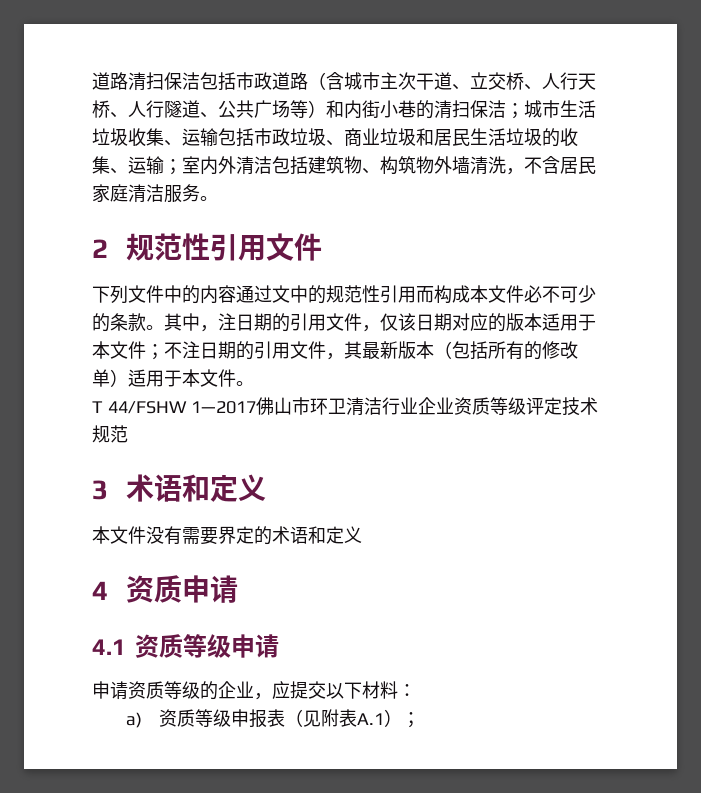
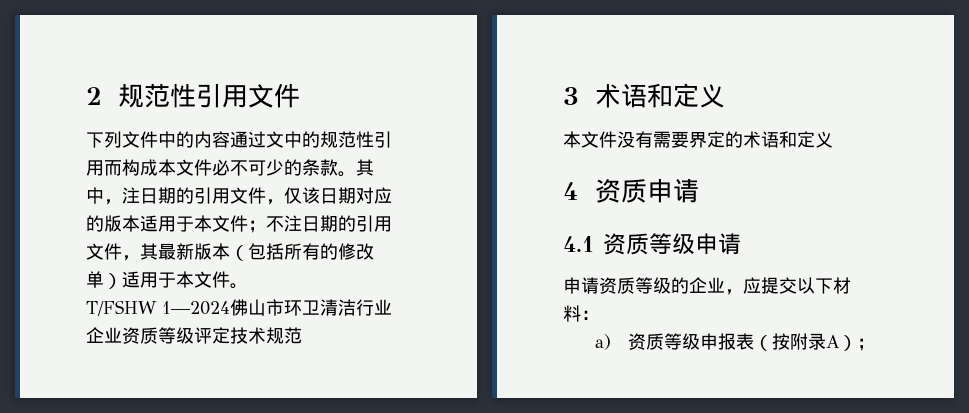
[92,72,596,91] [92,100,596,119] [92,128,578,147] [92,156,596,175] [92,184,218,203] 道路清扫保洁包括市政道路（含城市主次干道、立交桥、人行天桥、人行隧道、公共广场等）和内街小巷的清扫保洁；城市生活垃圾收集、运输包括市政垃圾、商业垃圾和居民生活垃圾的收集、运输；室内外清洁包括建筑物、构筑物外墙清洗，不含居民家庭清洁服务。 // -> (86, 96) none
[92,401,256,414] T 44/FSHW 1—2017 -> [86,300,230,316] T/FSHW 1—2024
[303,709,385,727] 见附表A.1 -> [771,333,840,350] 按附录A

